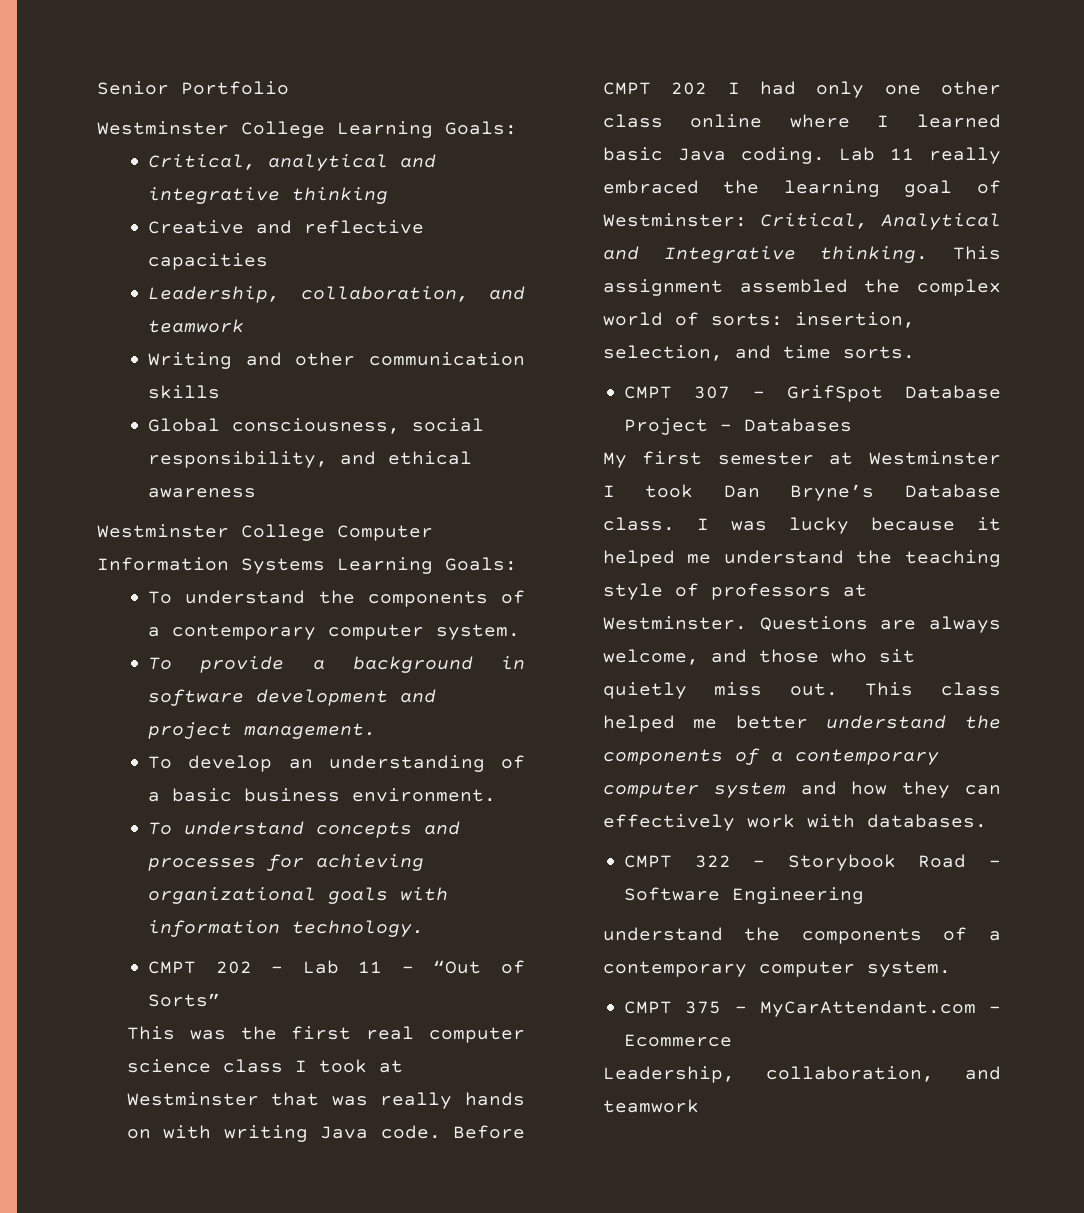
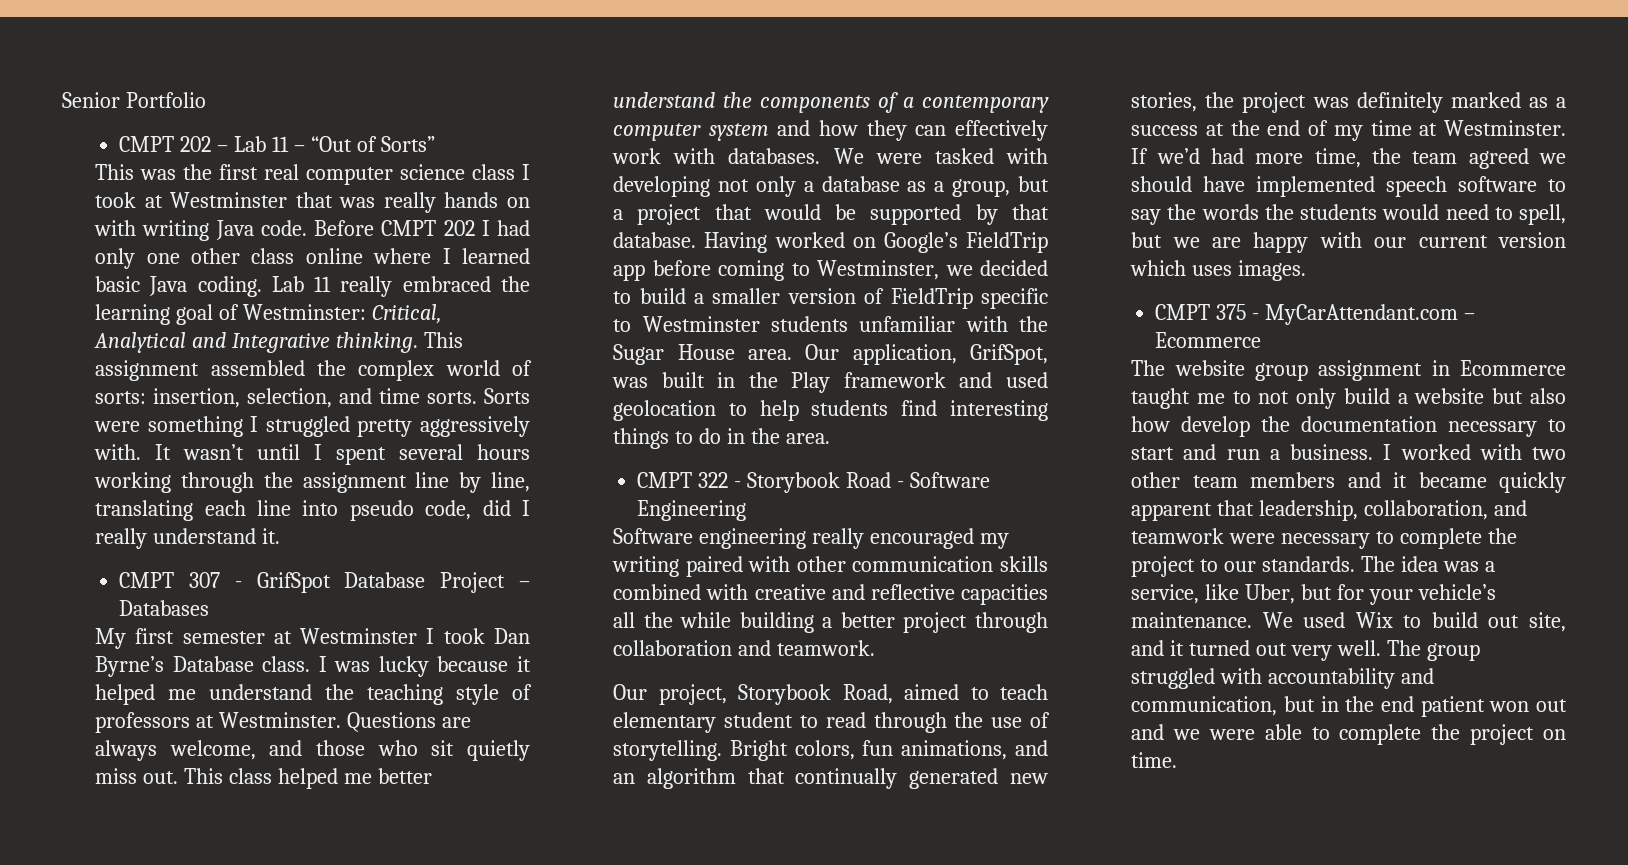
[97,121,517,138] [148,154,437,171] [148,187,389,204] [148,220,425,234] [148,253,269,270] [148,286,525,303] [148,319,245,333] [148,352,525,369] [148,385,221,399] [148,418,485,434] [148,451,473,468] [148,488,257,498] [97,524,433,541] [97,557,517,574] [148,590,525,607] [148,624,521,640] [148,656,525,673] [148,689,437,706] [148,722,377,739] [148,755,525,772] [148,788,497,802] [148,821,461,838] [148,854,425,871] [148,887,449,904] [148,920,425,937] // Westminster College Learning Goals: // Critical, analytical and integrative thinking // Creative and reflective capacities // Leadership, collaboration, and teamwork // Writing and other communication skills // Global consciousness, social responsibility, and ethical awareness // Westminster College Computer Information Systems Learning Goals: // To understand the components of a contemporary computer system. // To provide a background in software development and project management. // To develop an understanding of a basic business environment. // To understand concepts and processes for achieving organizational goals with information technology. -> (206, 100) none
(915, 352) none -> [484,388,530,404] [94,416,530,437] [94,444,531,465] [94,472,530,493] [95,500,530,521] [95,528,281,549] Sorts were something I struggled pretty aggressively with. It wasn’t until I spent several hours working through the assignment line by line, translating each line into pseudo code, did I really understand it.
[790,484,875,501] Bryne’s -> [95,656,165,677] Byrne’s
(987, 821) none -> [833,148,1048,164] [613,176,1049,197] [613,204,1049,225] [613,232,1048,253] [613,260,1048,281] [613,288,1048,309] [613,316,1048,332] [613,344,1048,365] [612,372,1048,393] [613,400,1048,421] [613,428,830,449] We were tasked with developing not only a database as a group, but a project that would be supported by that database. Having worked on Google’s FieldTrip app before coming to Westminster, we decided to build a smaller version of FieldTrip specific to Westminster students unfamiliar with the Sugar House area. Our application, GrifSpot, was built in the Play framework and used geolocation to help students find interesting things to do in the area.
[602,927,1001,944] [602,961,951,977] understand the components of a contemporary computer system. -> [613,528,1009,549] [612,556,1048,577] [613,584,1048,605] [613,612,1048,633] [613,640,876,656] [613,684,1048,705] [613,712,1050,733] [613,740,1048,761] [613,768,1048,789] [1131,92,1566,113] [1131,120,1566,141] [1131,148,1566,169] [1131,176,1566,197] [1131,204,1566,225] [1131,232,1566,253] [1130,260,1307,281] Software engineering really encouraged my writing paired with other communication skills combined with creative and reflective capacities all the while building a better project through collaboration and teamwork. // Our project, Storybook Road, aimed to teach elementary student to read through the use of storytelling. Bright colors, fun animations, and an algorithm that continually generated new stories, the project was definitely marked as a success at the end of my time at Westminster. If we’d had more time, the team agreed we should have implemented speech software to say the words the students would need to spell, but we are happy with our current version which uses images.
[602,1066,1001,1083] [602,1099,699,1113] Leadership, collaboration, and teamwork -> [1131,360,1566,381] [1131,388,1566,409] [1131,416,1566,437] [1131,444,1566,460] [1131,472,1566,493] [1131,500,1527,521] [1131,528,1517,549] [1131,556,1495,577] [1131,584,1496,605] [1131,612,1566,632] [1131,640,1480,661] [1131,668,1434,689] [1131,696,1567,717] [1131,724,1566,745] [1131,752,1178,768] The website group assignment in Ecommerce taught me to not only build a website but also how develop the documentation necessary to start and run a business. I worked with two other team members and it became quickly apparent that leadership, collaboration, and teamwork were necessary to complete the project to our standards. The idea was a service, like Uber, but for your vehicle’s maintenance. We used Wix to build out site, and it turned out very well. The group struggled with accountability and communication, but in the end patient won out and we were able to complete the project on time.

